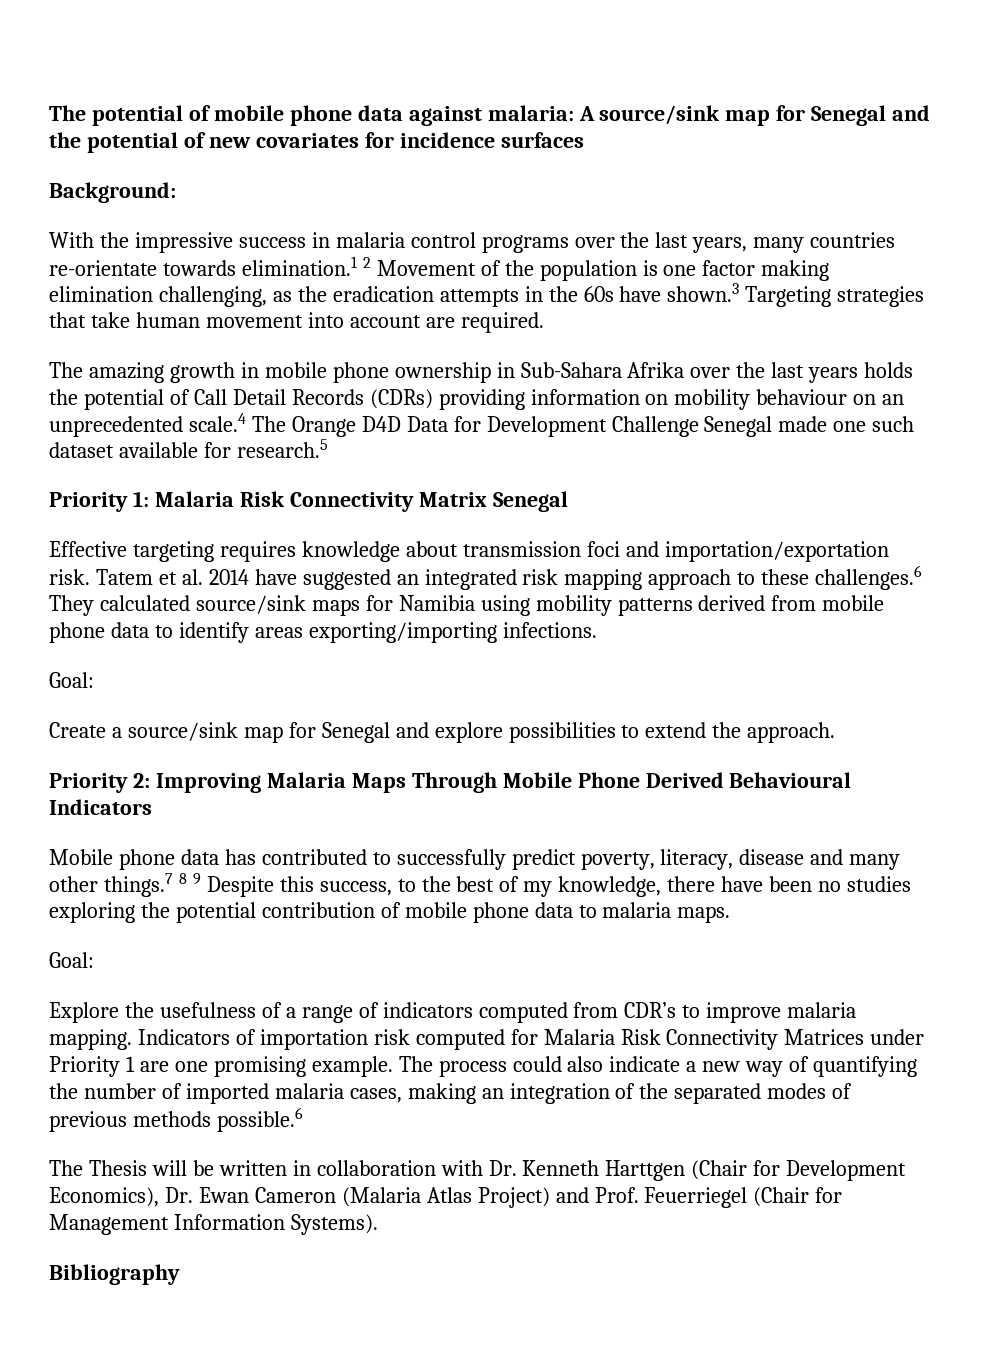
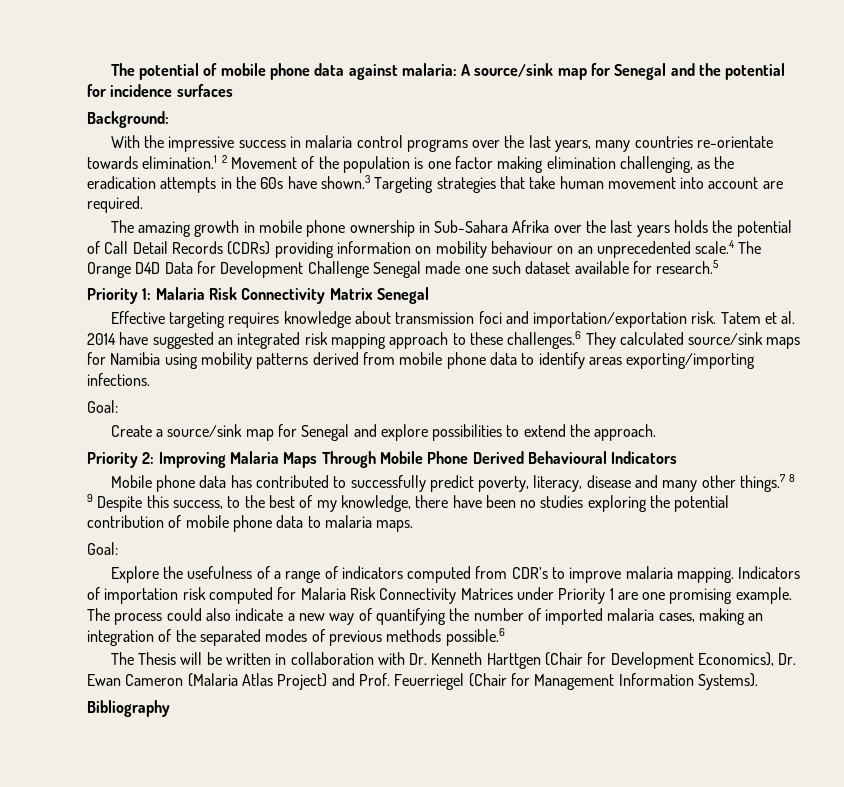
[183,132,359,148] of new covariates -> (786, 71) none

